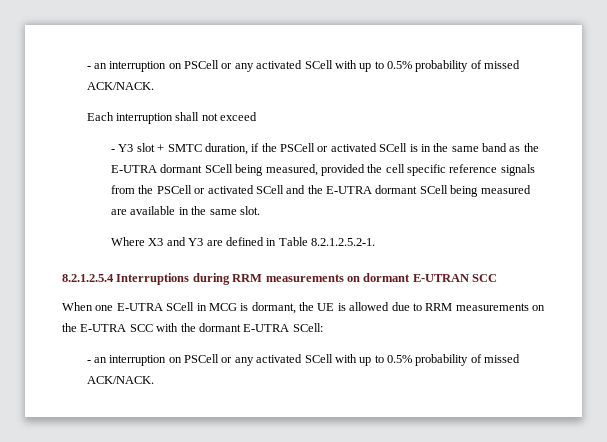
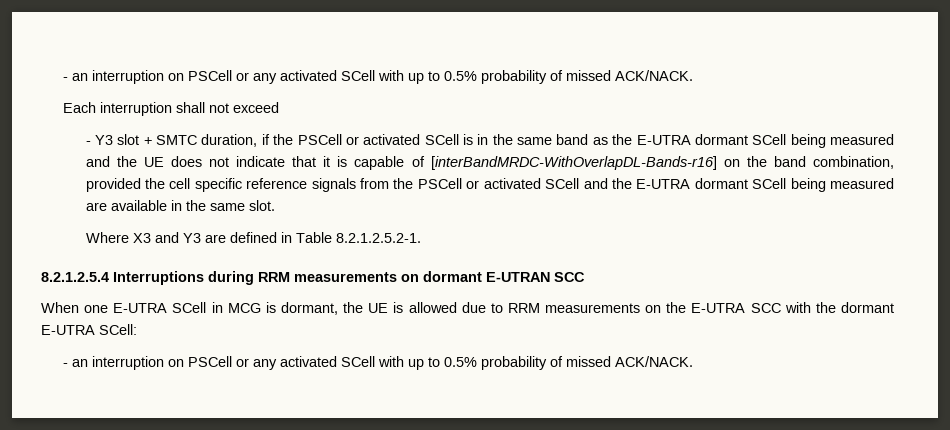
[265,164,318,176] measured, -> [830,134,895,145] [85,156,894,170] measured and the UE does not indicate that it is capable of [interBandMRDC-WithOverlapDL-Bands-r16] on the band combination,

